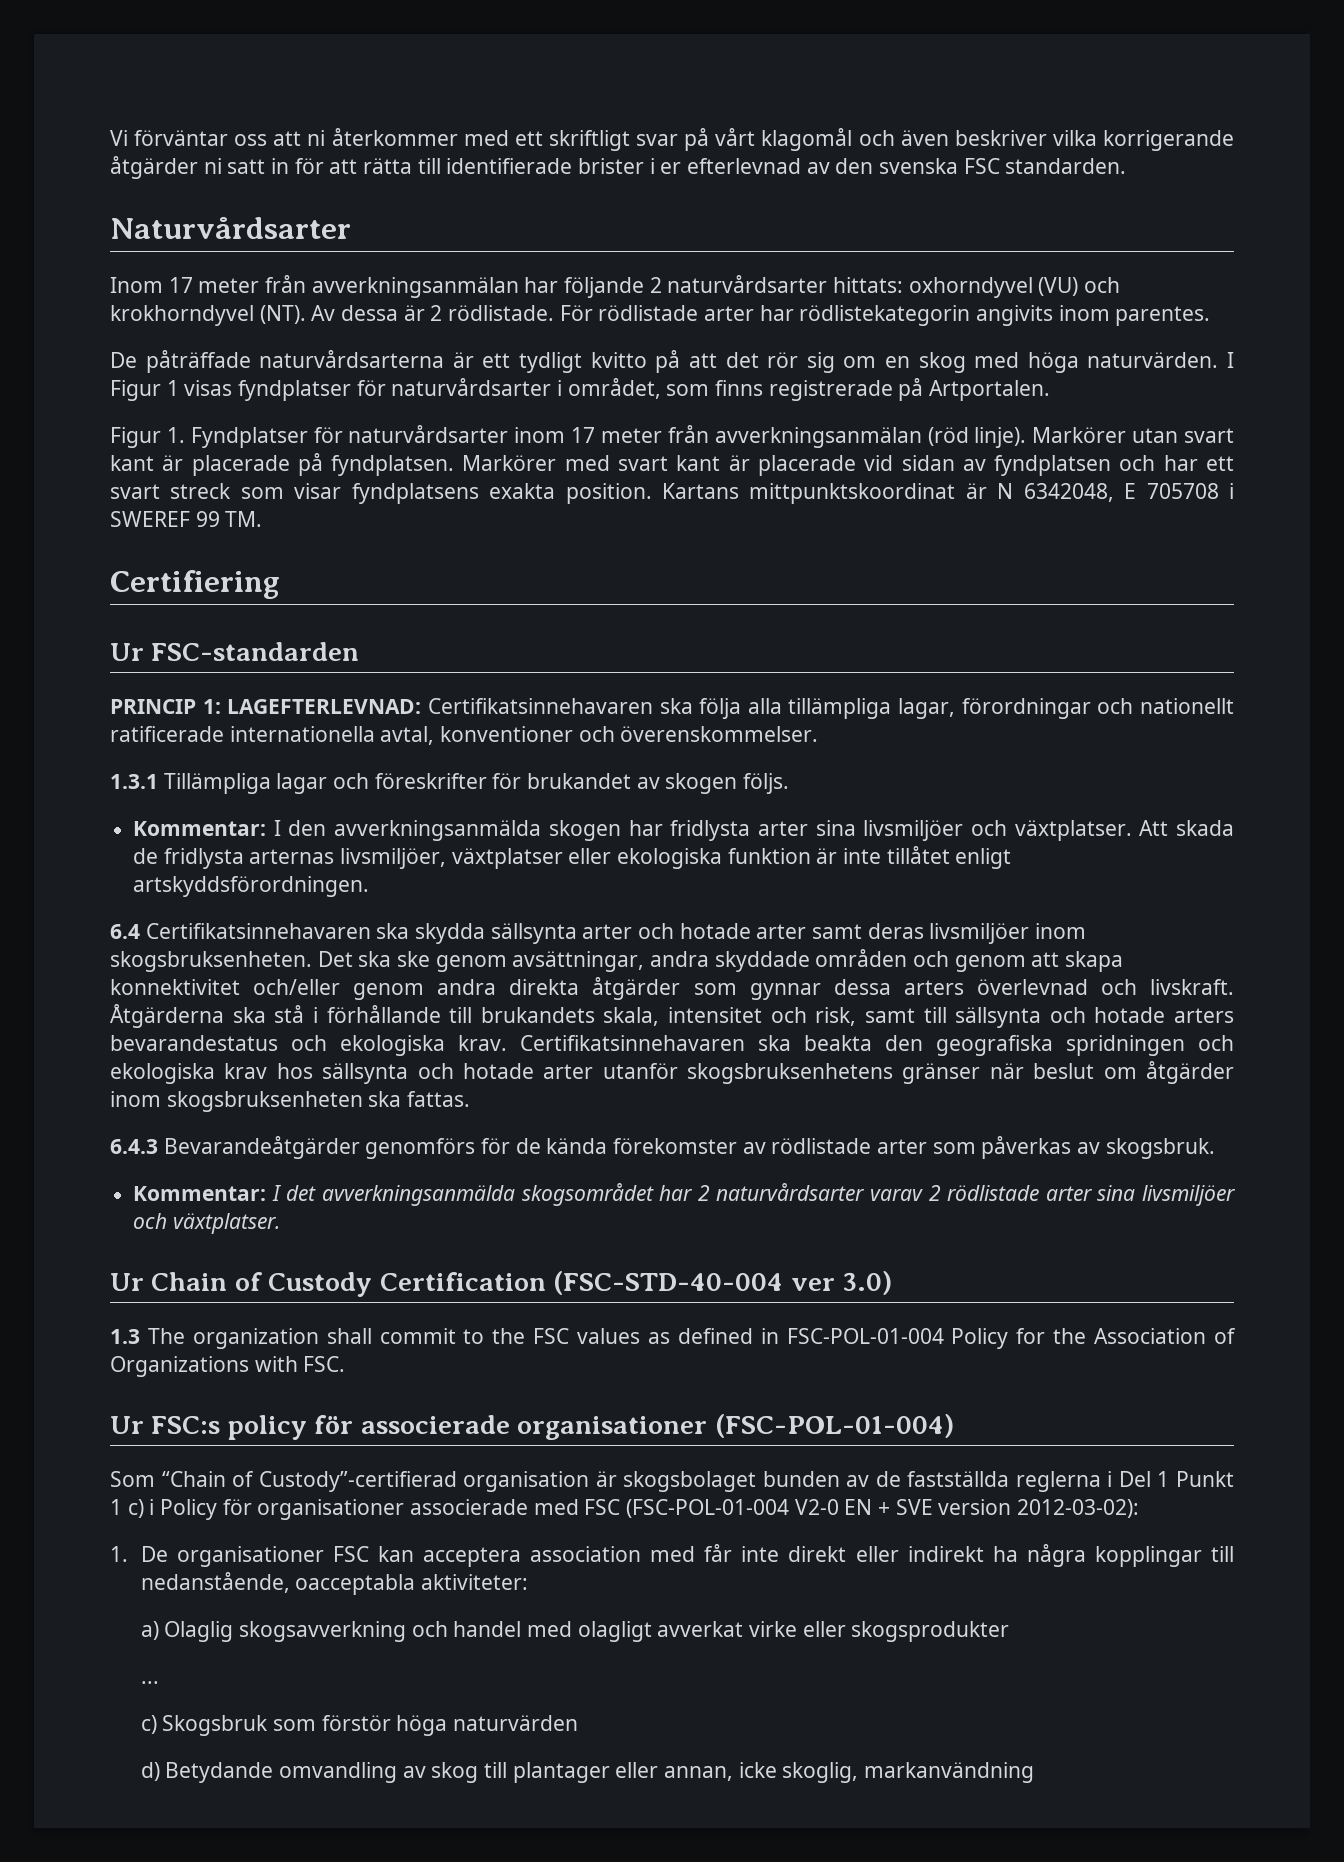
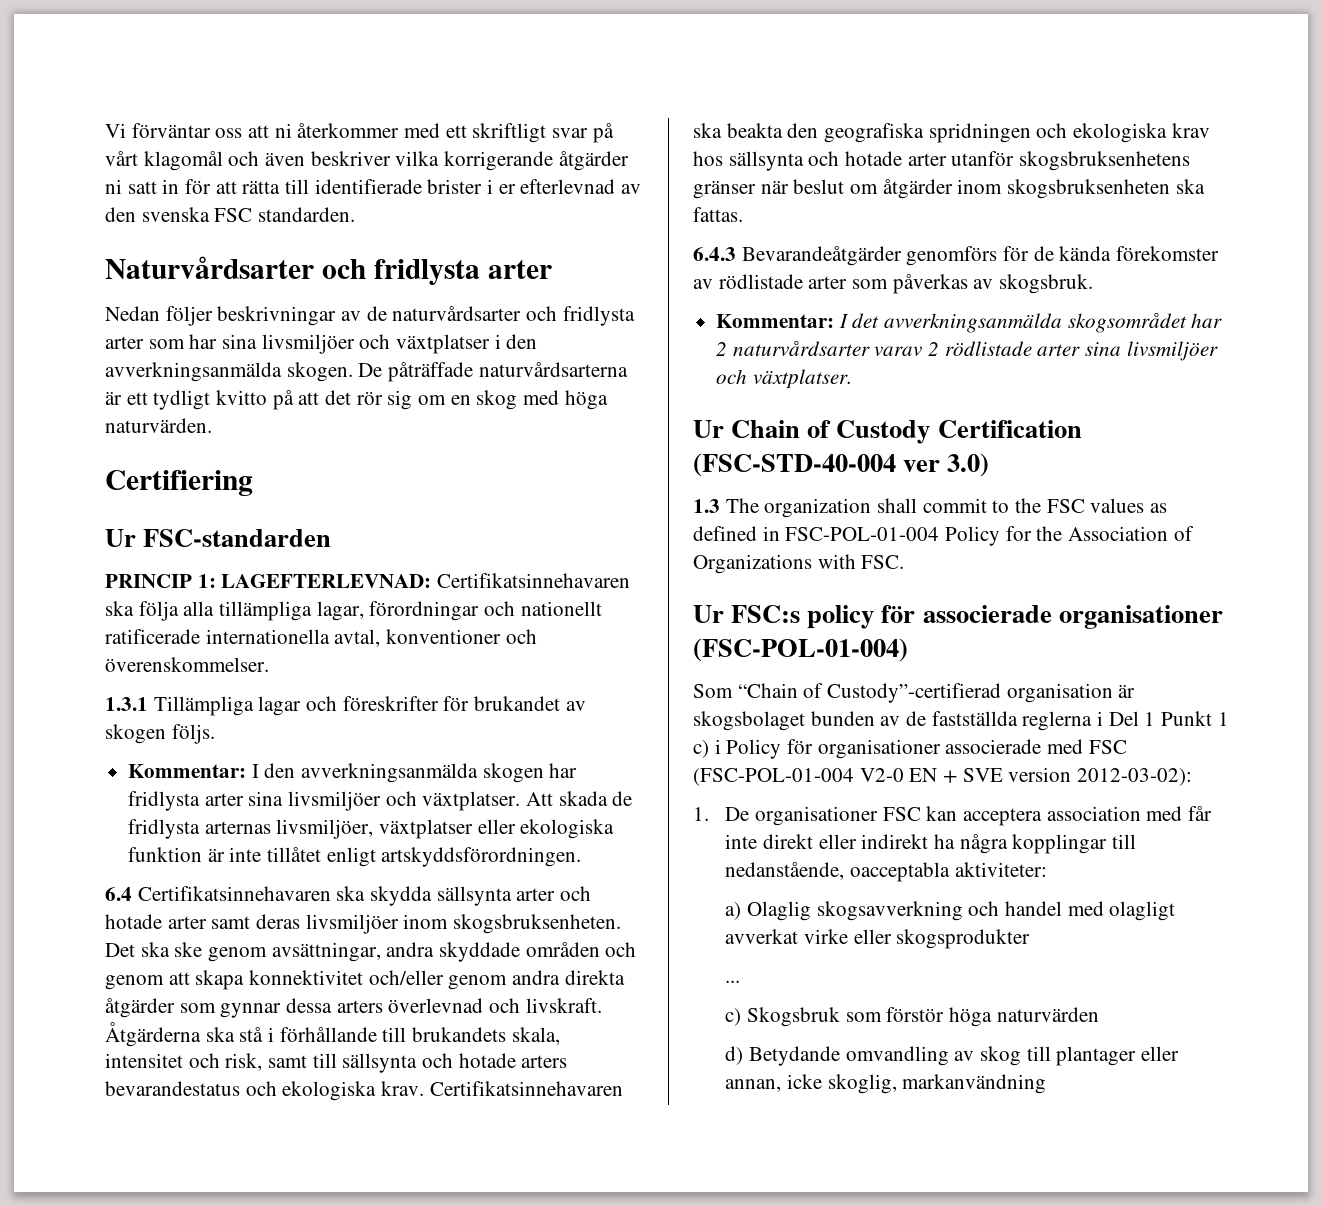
[110,275,1121,298] [110,305,1211,326] // Inom 17 meter från avverkningsanmälan har följande 2 naturvårdsarter hittats: oxhorndyvel (VU) och krokhorndyvel (NT). Av dessa är 2 rödlistade. För rödlistade arter har rödlistekategorin angivits inom parentes. // -> [321,259,552,285] [105,306,635,326] [105,334,538,354] [105,362,353,382] och fridlysta arter // Nedan följer beskrivningar av de naturvårdsarter och fridlysta arter som har sina livsmiljöer och växtplatser i den avverkningsanmälda skogen.
[1226,352,1234,368] [110,378,1051,401] [110,425,1235,448] [110,453,1234,476] [110,483,1234,504] [110,511,263,527] I Figur 1 visas fyndplatser för naturvårdsarter i området, som finns registrerade på Artportalen. // Figur 1. Fyndplatser för naturvårdsarter inom 17 meter från avverkningsanmälan (röd linje). Markörer utan svart kant är placerade på fyndplatsen. Markörer med svart kant är placerade vid sidan av fyndplatsen och har ett svart streck som visar fyndplatsens exakta position. Kartans mittpunktskoordinat är N 6342048, E 705708 i SWEREF 99 TM. -> (212, 425) none

